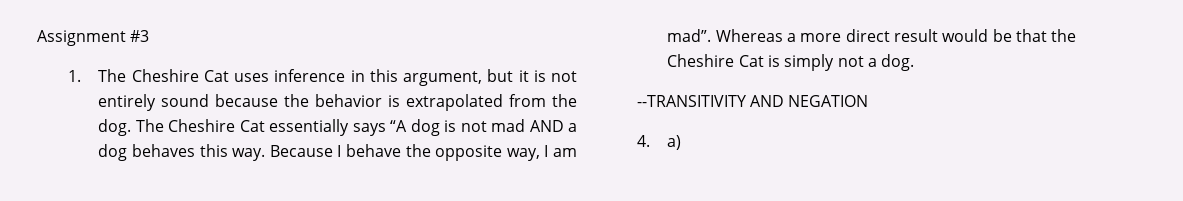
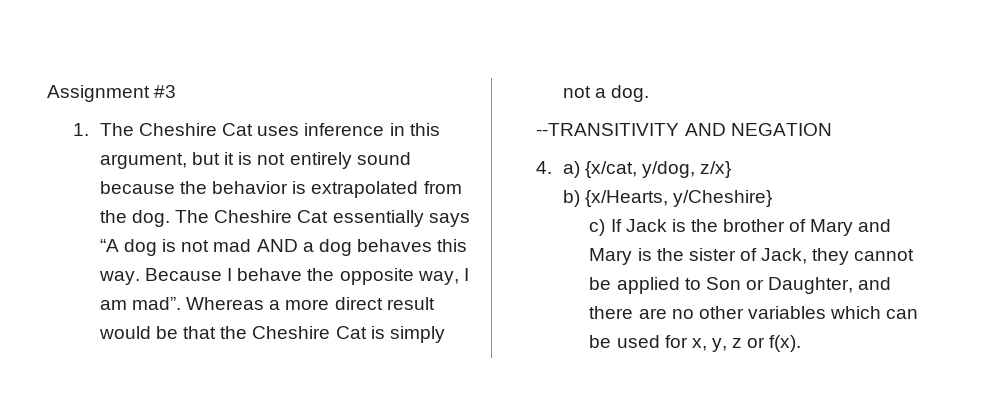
(682, 142) none -> [585,161,732,178] [562,190,773,207] [589,219,892,236] [589,248,915,265] [589,277,892,294] [589,306,919,319] [589,335,802,352] {x/cat, y/dog, z/x} // b) {x/Hearts, y/Cheshire} // c) If Jack is the brother of Mary and Mary is the sister of Jack, they cannot be applied to Son or Daughter, and there are no other variables which can be used for x, y, z or f(x).

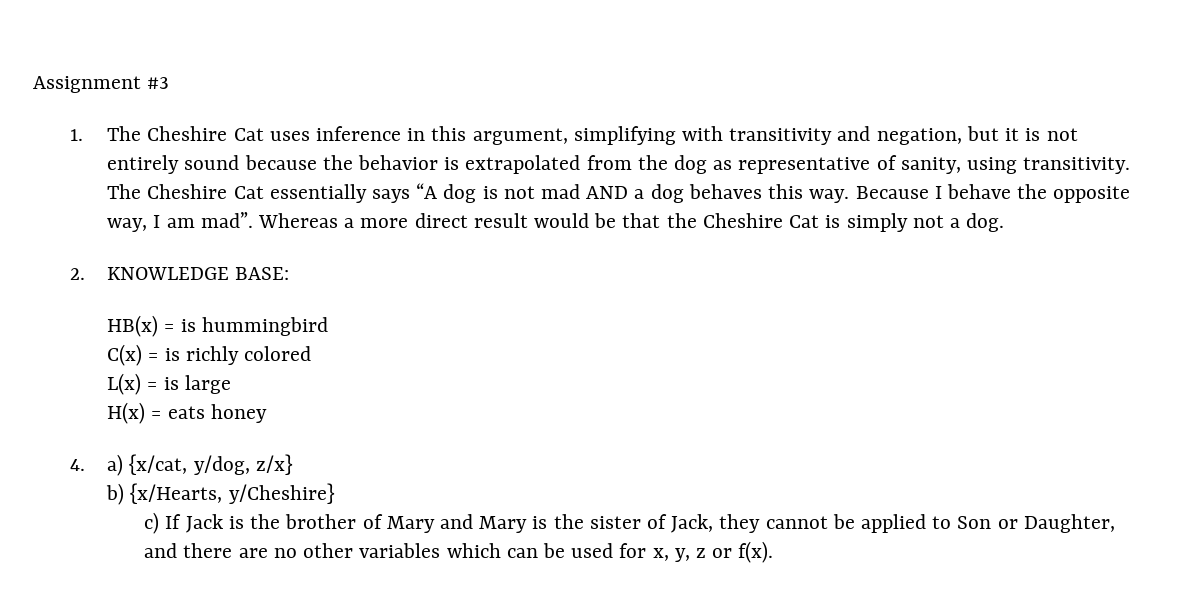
(187, 161) none -> [573,126,962,145] simplifying with transitivity and negation,
[132,210,171,227] dog. -> [674,155,1131,174] dog as representative of sanity, using transitivity.
[536,123,832,136] --TRANSITIVITY AND NEGATION -> [70,267,290,280] [107,315,328,337] [107,344,311,366] [107,373,231,395] [107,402,267,424] 2. KNOWLEDGE BASE: // HB(x) = is hummingbird // C(x) = is richly colored // L(x) = is large // H(x) = eats honey

